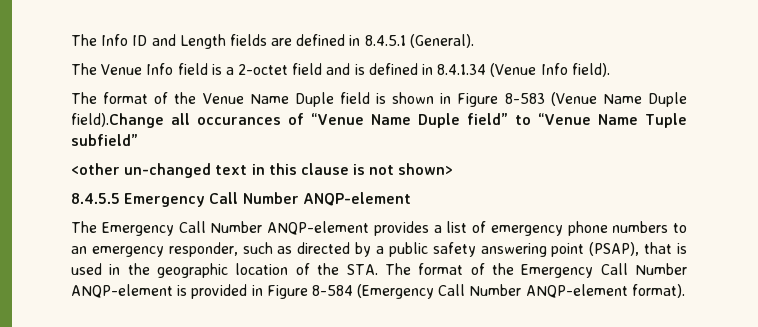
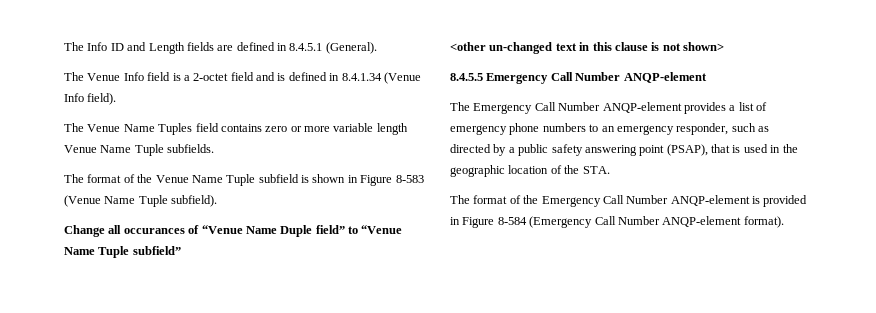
(610, 70) none -> [64,123,408,135] [64,144,215,156] // The Venue Name Tuples field contains zero or more variable length Venue Name Tuple subfields.
[294,92,370,107] Duple field -> [226,174,299,186] Tuple subfield
[647,92,687,107] [71,113,164,128] Duple field).Change -> [138,195,218,207] [64,225,105,237] Tuple subfield). // Change
(378, 269) none -> (610, 170) //

